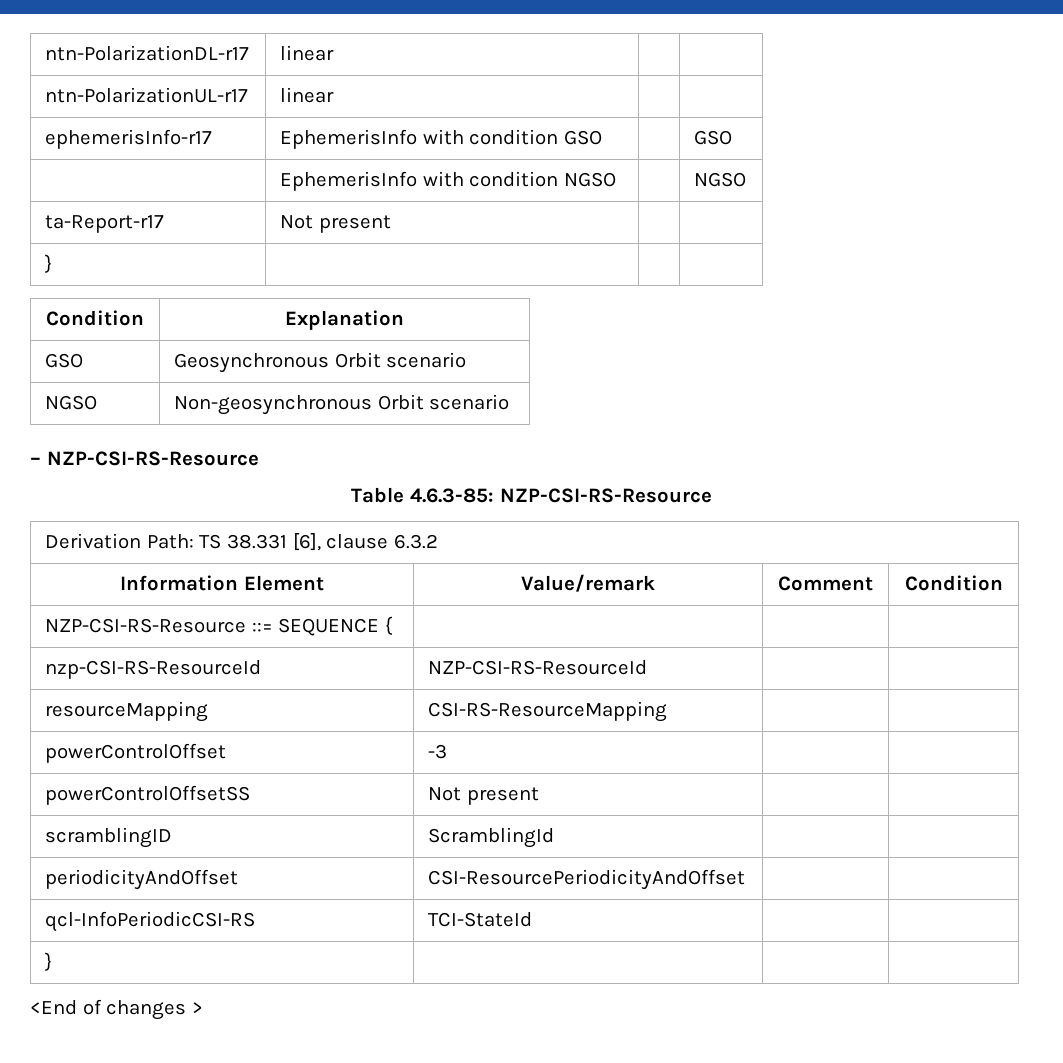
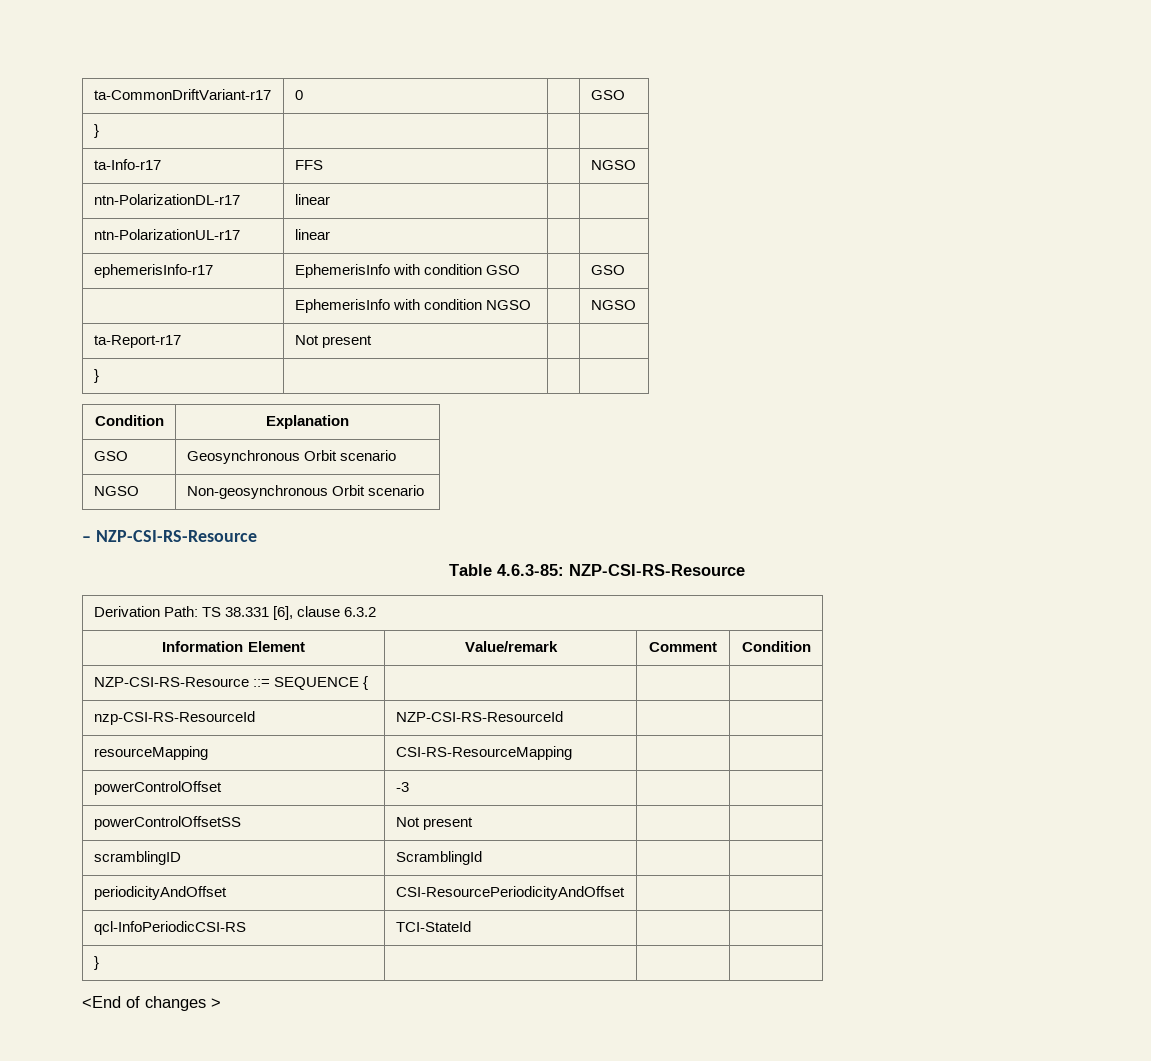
(45, 53) none -> [93,89,271,100] [294,90,303,100] [590,90,625,100] [93,124,99,138] [93,159,161,170] [294,160,323,170] [590,160,636,170] ta-CommonDriftVariant-r17 | 0 | | GSO // } | | | // ta-Info-r17 | FFS | | NGSO //

